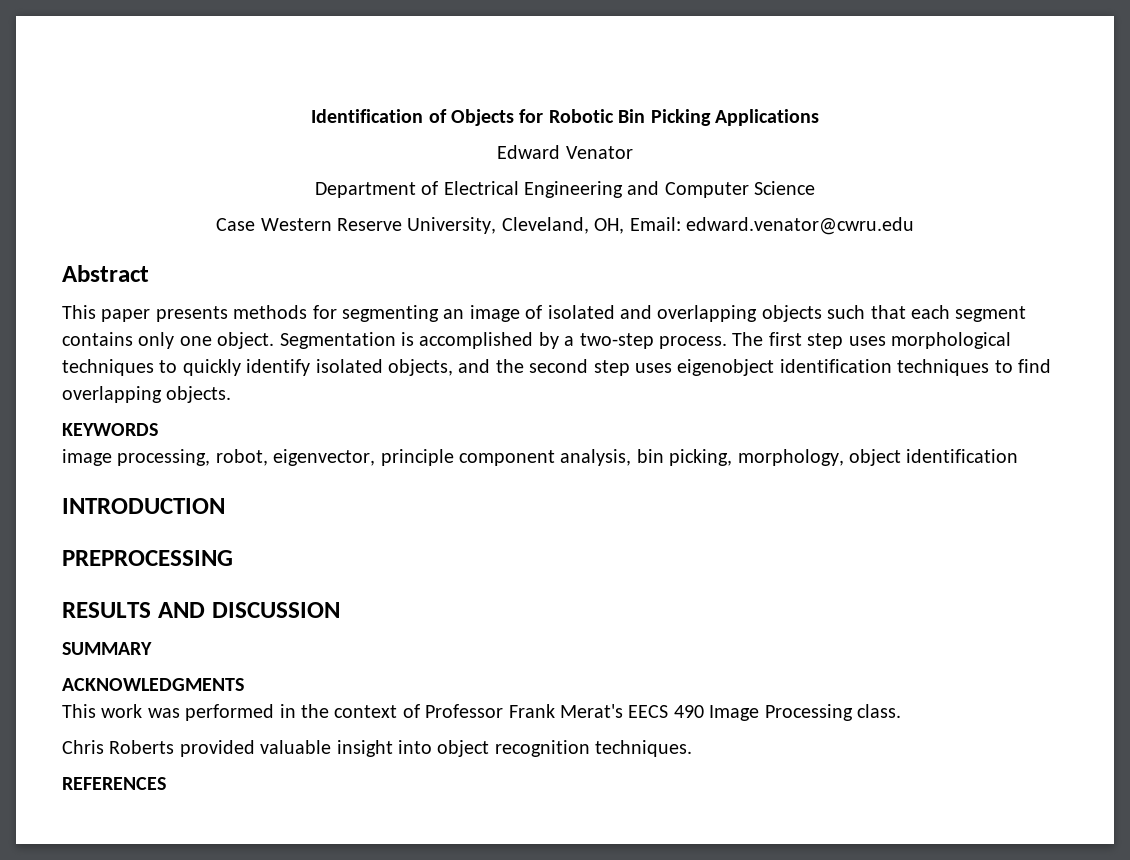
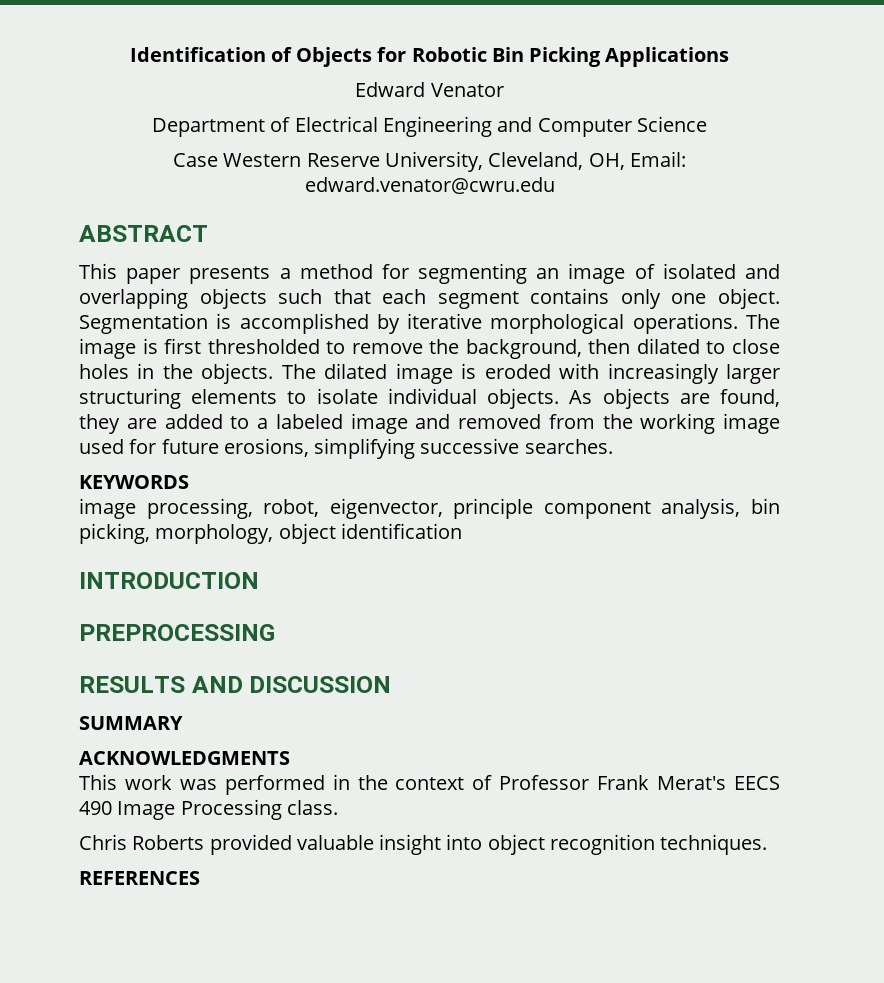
[62,265,149,282] Abstract -> [79,225,208,242] ABSTRACT
[233,305,308,319] methods -> [279,264,373,279] a method
[564,332,1011,349] [62,359,1051,376] [62,386,232,403] a two-step process. The first step uses morphological techniques to quickly identify isolated objects, and the second step uses eigenobject identification techniques to find overlapping objects. -> [407,313,780,334] [79,338,780,359] [79,363,780,384] [79,388,780,409] [79,413,780,434] [79,438,613,459] iterative morphological operations. The image is first thresholded to remove the background, then dilated to close holes in the objects. The dilated image is eroded with increasingly larger structuring elements to isolate individual objects. As objects are found, they are added to a labeled image and removed from the working image used for future erosions, simplifying successive searches.

